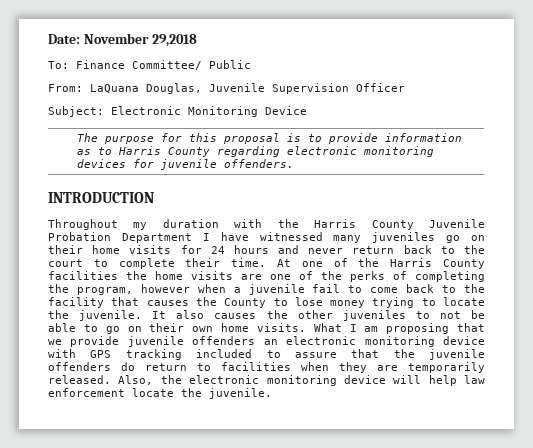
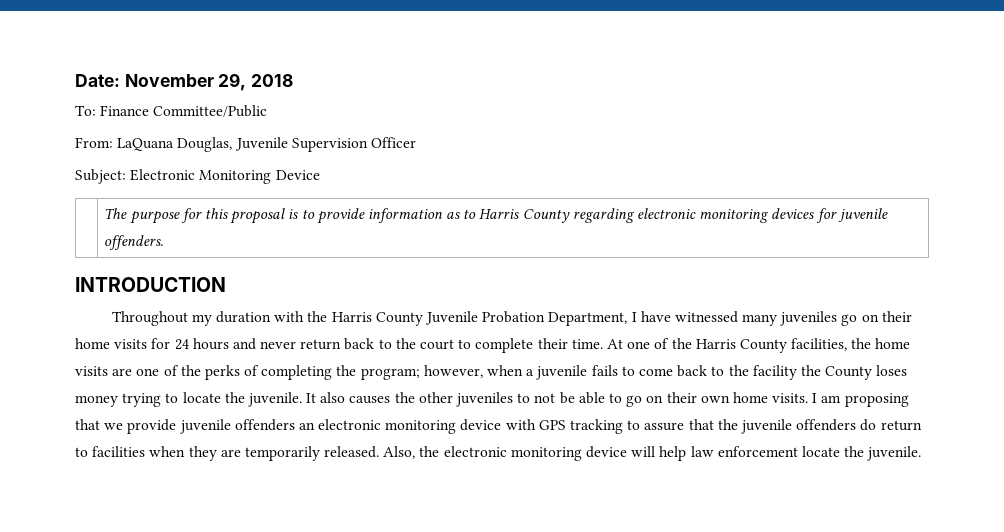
[151,34,197,47] 29,2018 -> [218,73,294,91] 29, 2018
[132,60,251,70] Committee/ Public -> [153,105,268,117] Committee/Public
[121,233,192,243] Department -> [548,312,628,326] Department,
[48,271,118,280] facilities -> [791,338,848,351] facilities,
[76,284,190,295] program, however -> [360,365,483,380] program; however,
[312,284,341,293] fail -> [591,365,618,376] fails
[111,297,323,308] that causes the County to lose -> [800,365,908,380] the County loses
[313,323,342,332] What -> (809, 398) none
[196,349,253,358] included -> (624, 426) none

